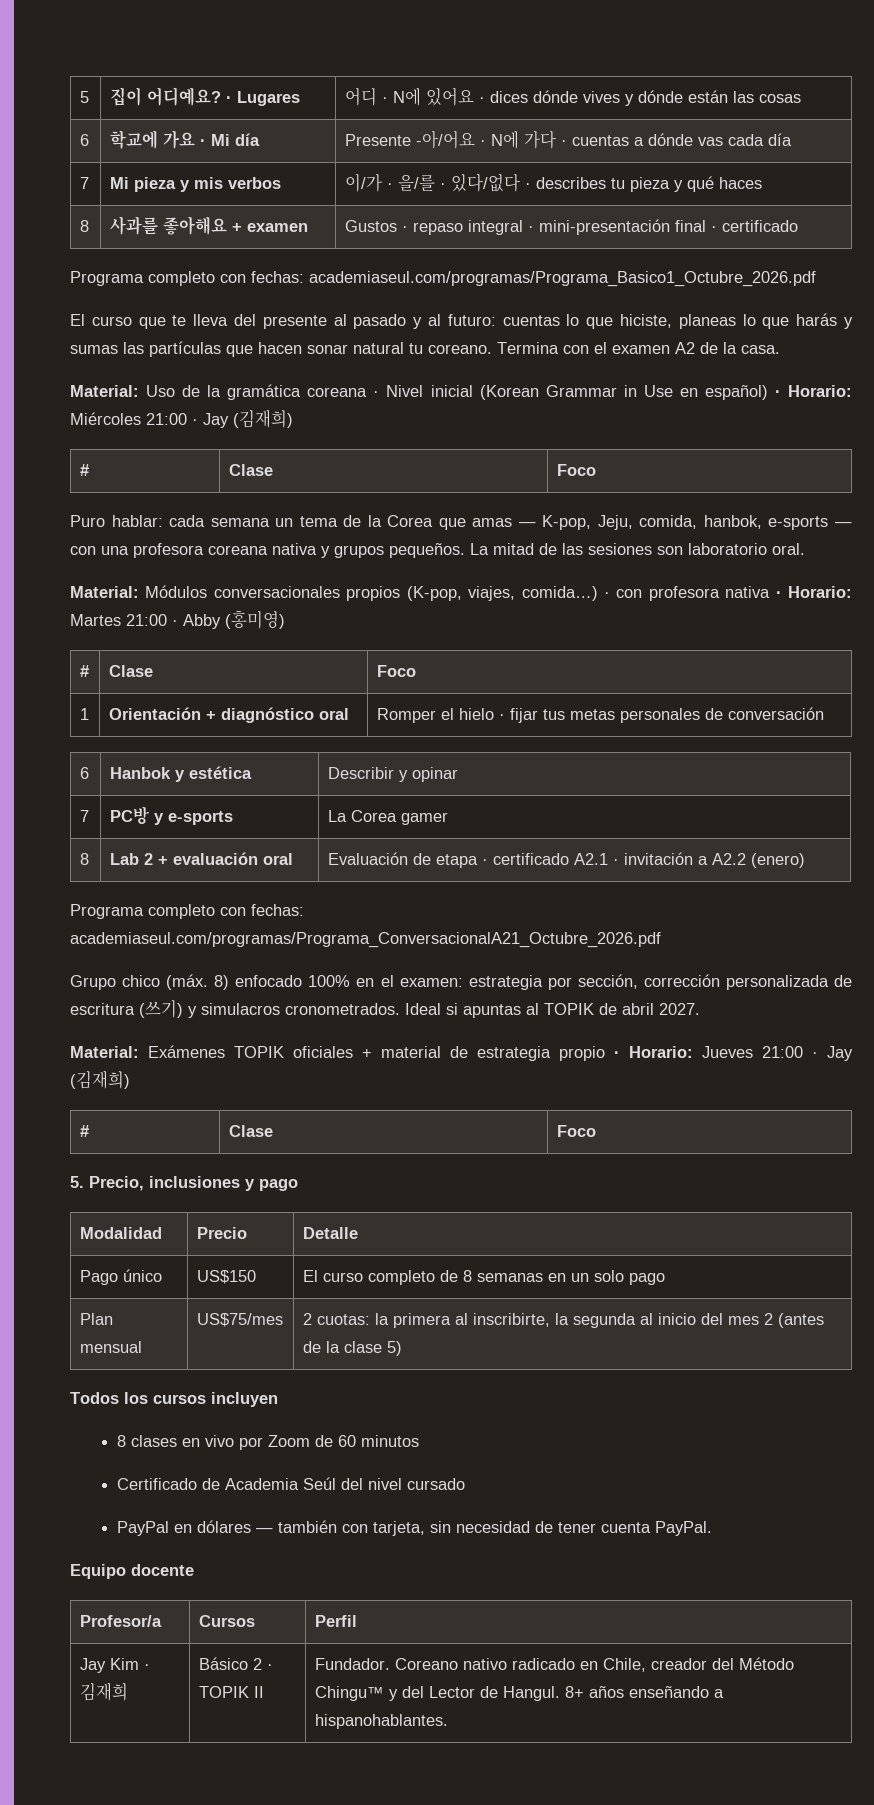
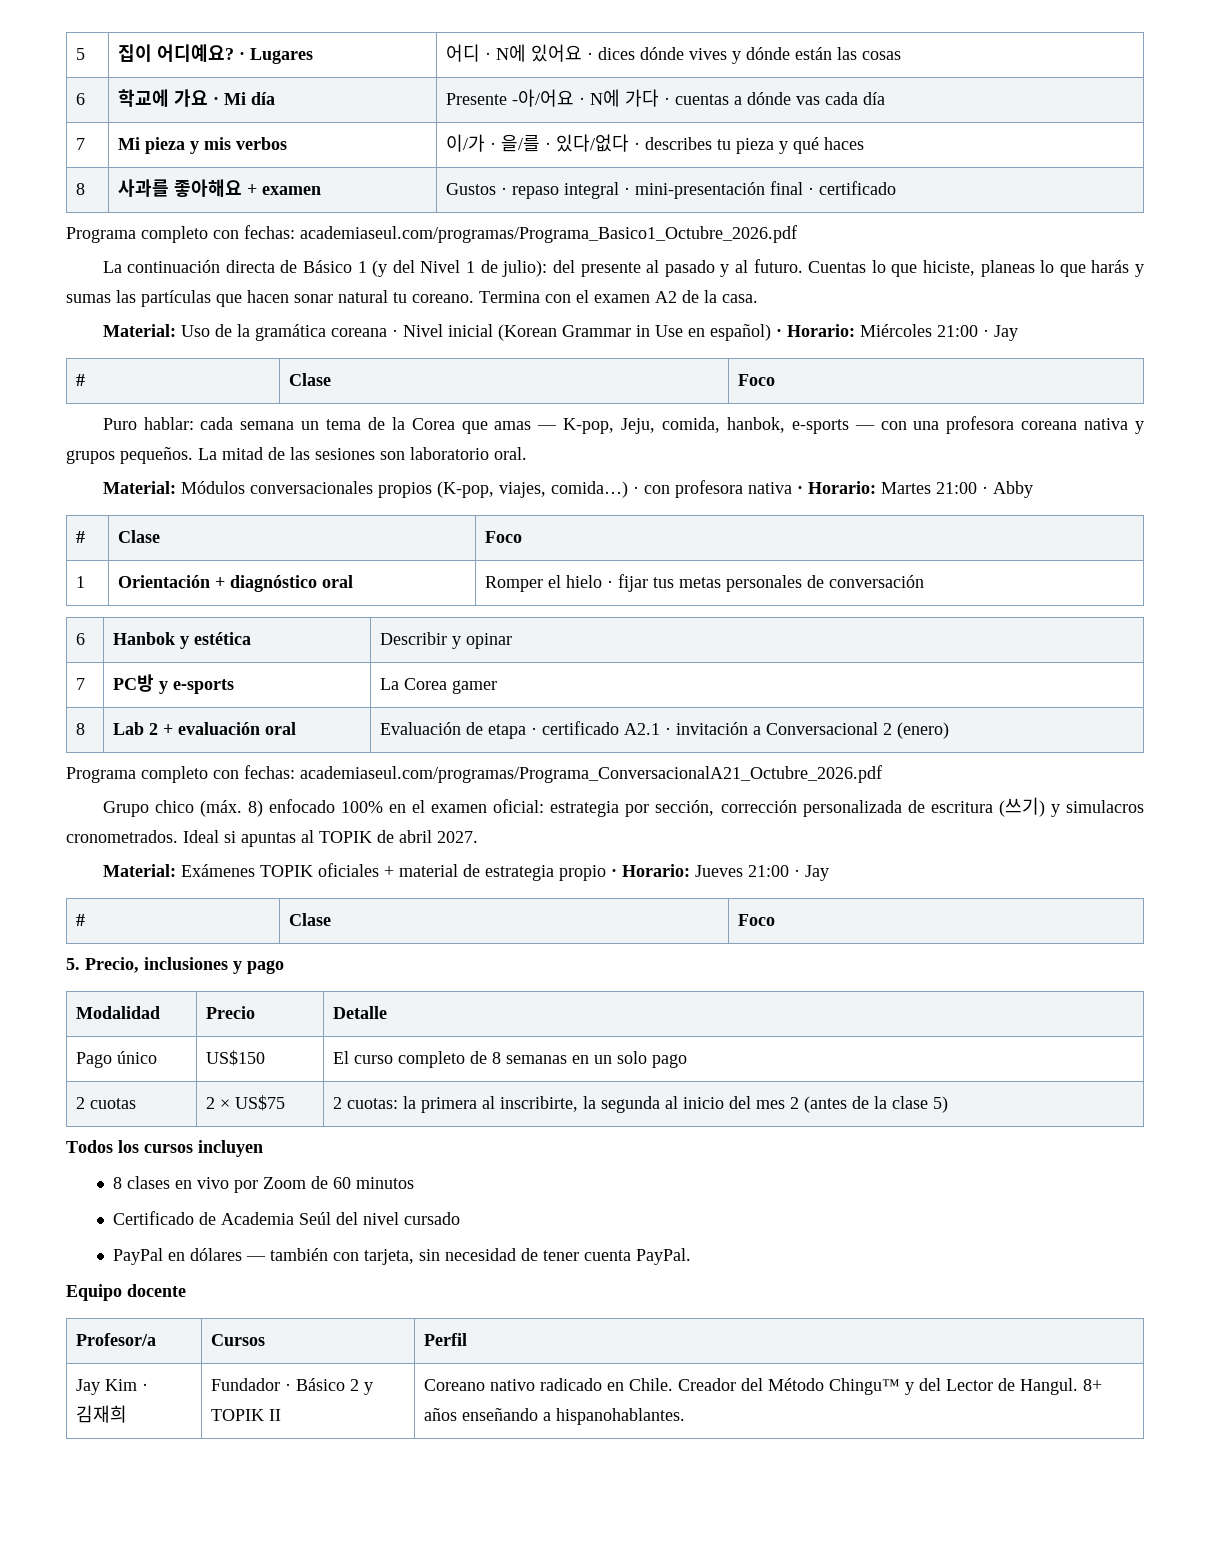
[70,314,229,329] El curso que te lleva -> [102,260,548,277] La continuación directa de Básico 1 (y del Nivel 1 de julio):
[447,314,560,326] futuro: cuentas -> [753,259,867,273] futuro. Cuentas
[233,409,293,428] (김재희) -> (1018, 333) none
[225,610,285,629] (홍미영) -> (1033, 489) none
[711,853,746,865] A2.2 -> [765,722,892,735] Conversacional 2
[399,978,463,987] examen: -> [431,799,545,813] examen oficial:
[70,1070,130,1089] (김재희) -> (829, 873) none
[79,1313,113,1325] [79,1341,142,1353] [196,1313,283,1327] Plan mensual | US$75/mes -> [75,1097,136,1109] [205,1095,285,1111] 2 cuotas | 2 × US$75
(128, 1691) none -> [210,1378,291,1391] Fundador ·
[266,1664,273,1670] · -> [363,1382,373,1395] y
[314,1658,390,1670] Fundador. -> (281, 1415) none
[602,1658,707,1672] Chile, creador -> [628,1378,736,1391] Chile. Creador

